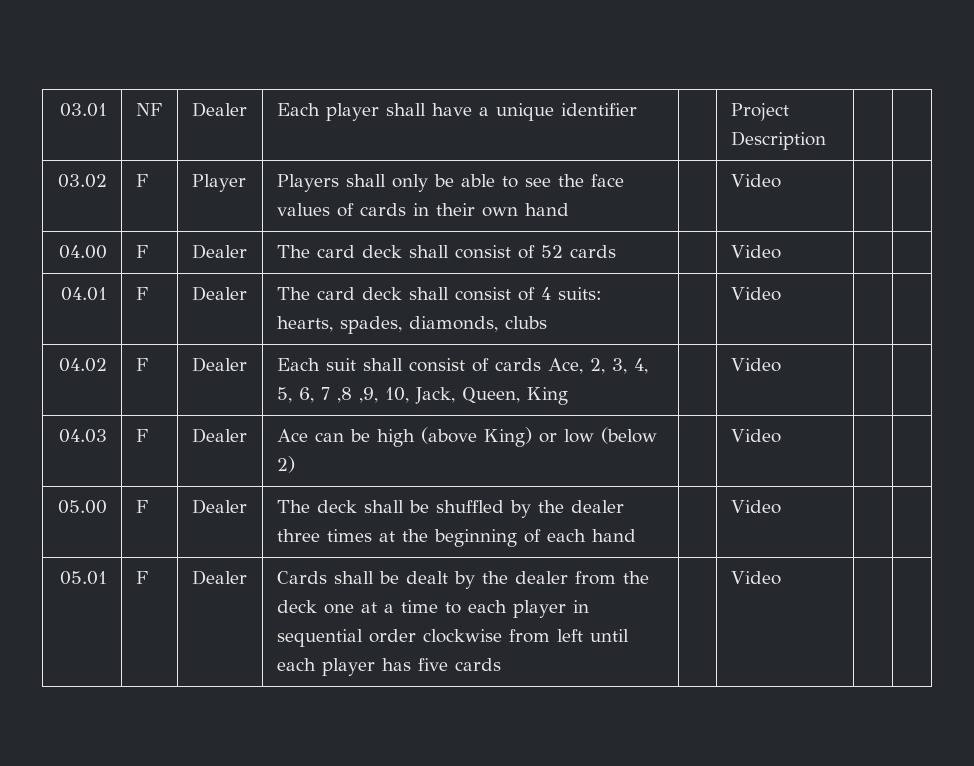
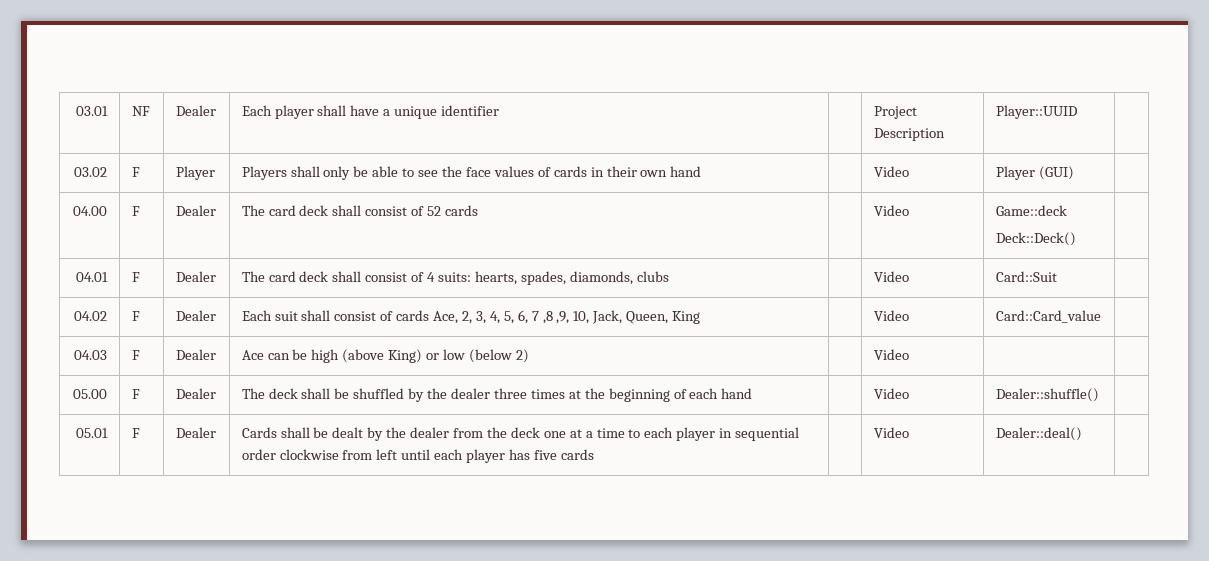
(826, 140) none -> [995,105,1077,119] Player::UUID
(781, 181) none -> [995,166,1074,180] Player (GUI)
(781, 252) none -> [995,205,1067,216] [995,232,1076,246] Game::deck // Deck::Deck()
(781, 294) none -> [995,271,1057,282] Card::Suit
(781, 365) none -> [995,310,1101,323] Card::Card_value
(781, 507) none -> [995,388,1099,402] Dealer::shuffle()
(781, 578) none -> [995,427,1082,441] Dealer::deal()

